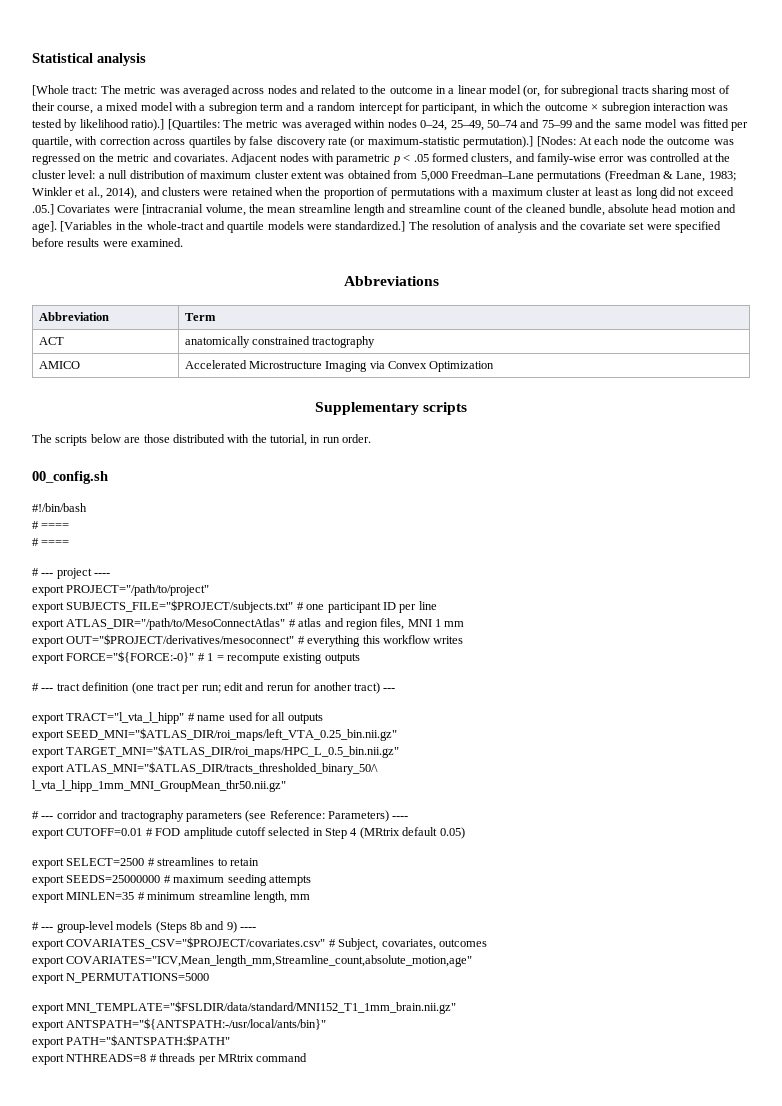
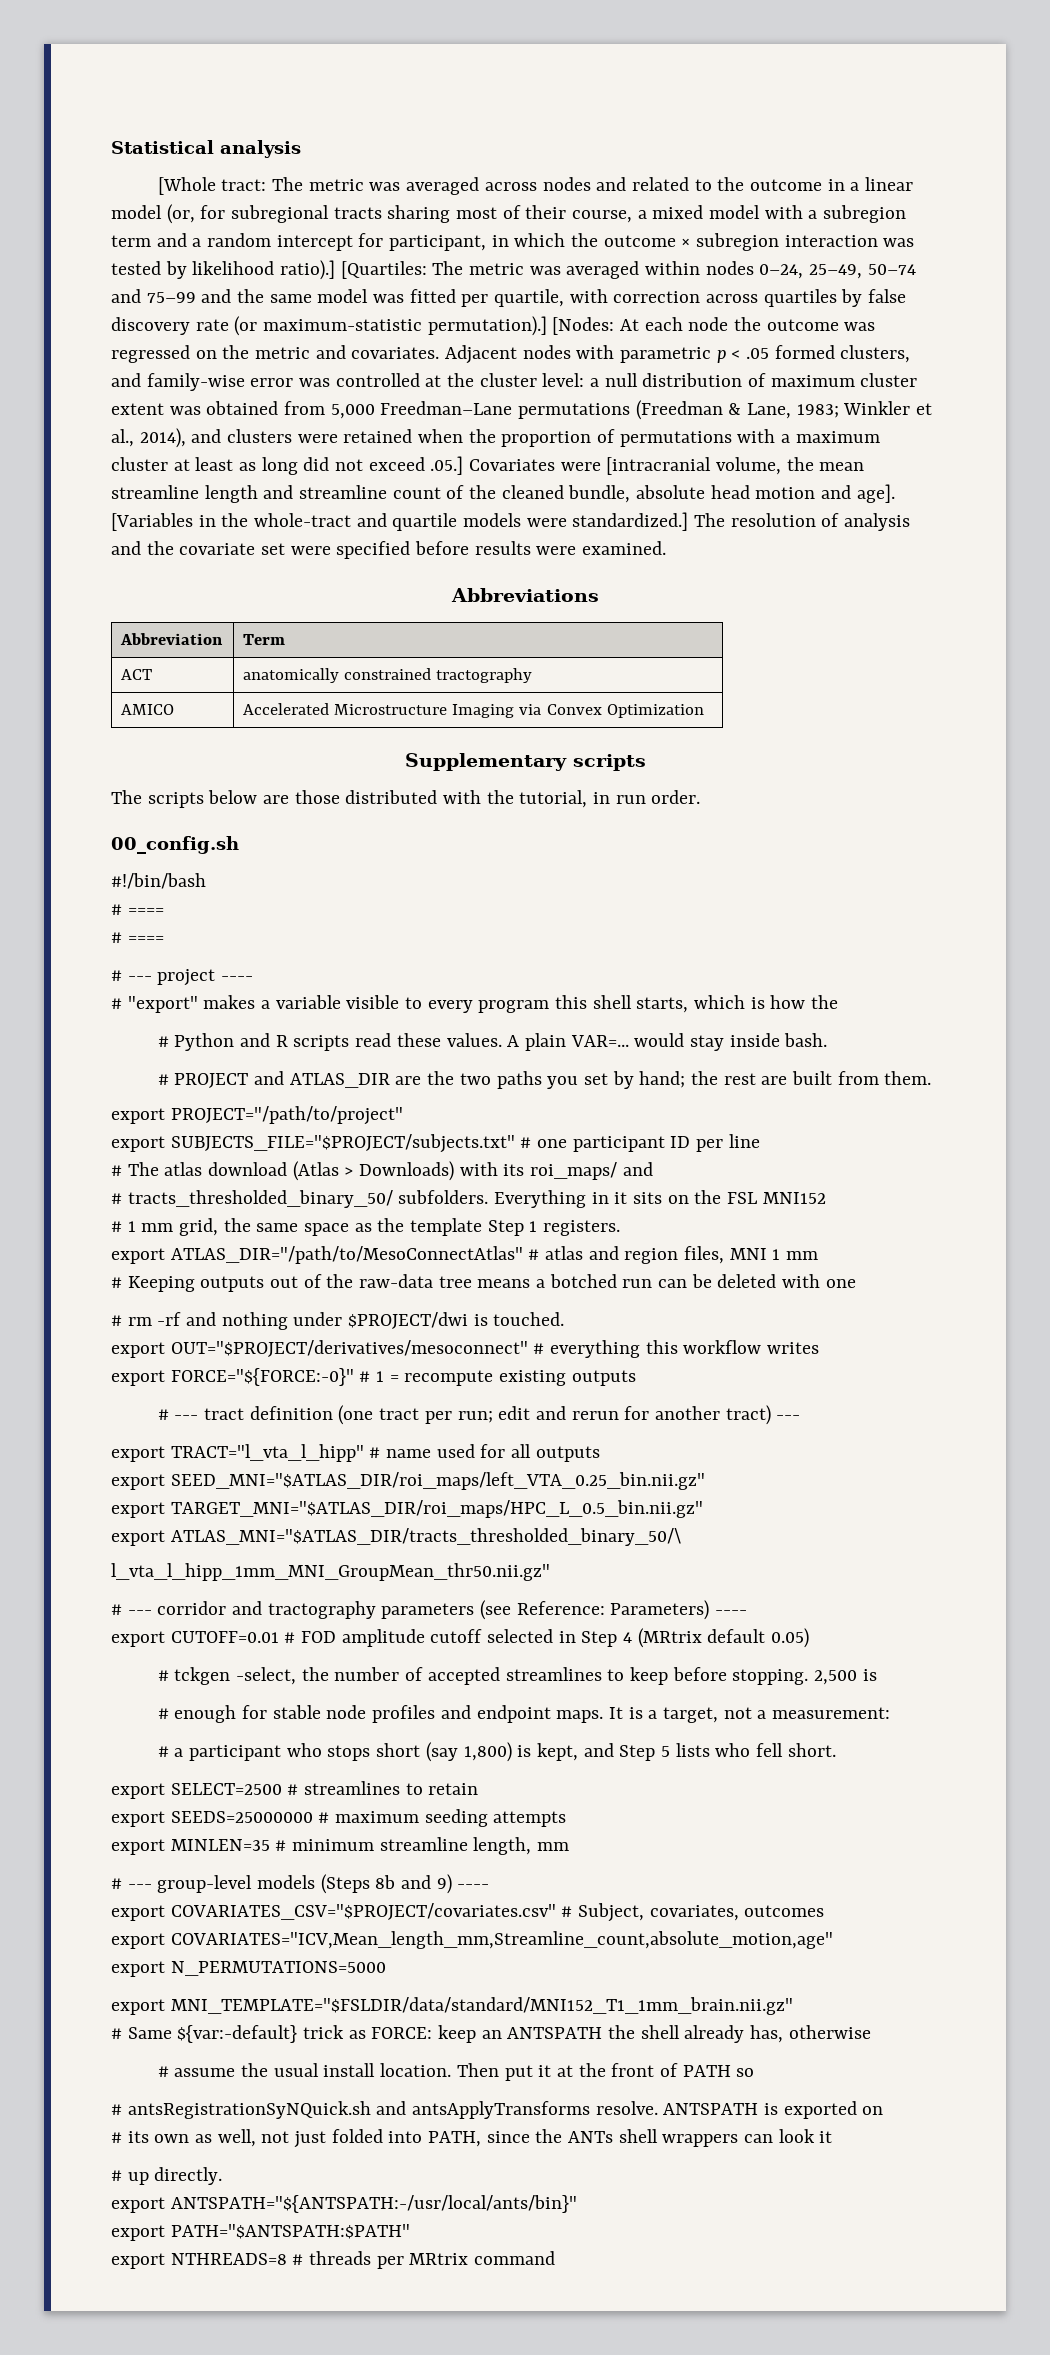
(111, 574) none -> [111,995,839,1013] [157,1033,828,1051] [157,1071,932,1089] // # "export" makes a variable visible to every program this shell starts, which is how the // # Python and R scripts read these values. A plain VAR=... would stay inside bash. // # PROJECT and ATLAS_DIR are the two paths you set by hand; the rest are built from them.
(437, 605) none -> [111,1161,653,1181] [111,1190,826,1208] [111,1218,621,1236] // # The atlas download (Atlas > Downloads) with its roi_maps/ and // # tracts_thresholded_binary_50/ subfolders. Everything in it sits on the FSL MNI152 // # 1 mm grid, the same space as the template Step 1 registers.
(465, 624) none -> [111,1274,856,1292] [111,1312,565,1330] // # Keeping outputs out of the raw-data tree means a botched run can be deleted with one // # rm -rf and nothing under $PROJECT/dwi is touched.
(465, 833) none -> [157,1667,877,1685] [157,1705,890,1723] [157,1742,836,1762] // # tckgen -select, the number of accepted streamlines to keep before stopping. 2,500 is // # enough for stable node profiles and endpoint maps. It is a target, not a measurement: // # a participant who stops short (say 1,800) is kept, and Step 5 lists who fell short.
(457, 1007) none -> [111,2025,871,2043] [157,2063,755,2081] [111,2101,884,2119] [111,2129,833,2148] [111,2167,223,2185] // # Same ${var:-default} trick as FORCE: keep an ANTSPATH the shell already has, otherwise // # assume the usual install location. Then put it at the front of PATH so // # antsRegistrationSyNQuick.sh and antsApplyTransforms resolve. ANTSPATH is exported on // # its own as well, not just folded into PATH, since the ANTs shell wrappers can look it // # up directly.

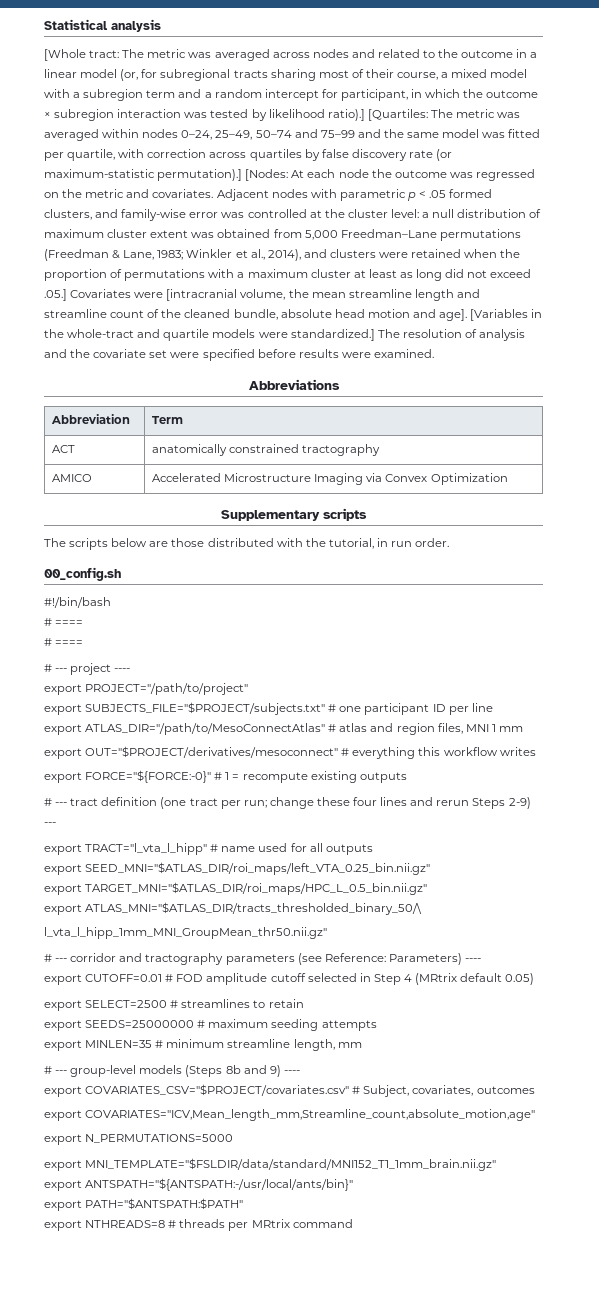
[111,995,839,1013] [157,1033,828,1051] [157,1071,932,1089] // # "export" makes a variable visible to every program this shell starts, which is how the // # Python and R scripts read these values. A plain VAR=... would stay inside bash. // # PROJECT and ATLAS_DIR are the two paths you set by hand; the rest are built from them. -> (131, 670) none
[111,1161,653,1181] [111,1190,826,1208] [111,1218,621,1236] // # The atlas download (Atlas > Downloads) with its roi_maps/ and // # tracts_thresholded_binary_50/ subfolders. Everything in it sits on the FSL MNI152 // # 1 mm grid, the same space as the template Step 1 registers. -> (493, 707) none
[111,1274,856,1292] [111,1312,565,1330] // # Keeping outputs out of the raw-data tree means a botched run can be deleted with one // # rm -rf and nothing under $PROJECT/dwi is touched. -> (523, 729) none
[498,1405,771,1425] edit and rerun for another tract) -> [269,797,531,809] change these four lines and rerun Steps 2-9)
[157,1667,877,1685] [157,1705,890,1723] [157,1742,836,1762] // # tckgen -select, the number of accepted streamlines to keep before stopping. 2,500 is // # enough for stable node profiles and endpoint maps. It is a target, not a measurement: // # a participant who stops short (say 1,800) is kept, and Step 5 lists who fell short. -> (535, 979) none
[111,2025,871,2043] [157,2063,755,2081] [111,2101,884,2119] [111,2129,833,2148] [111,2167,223,2185] // # Same ${var:-default} trick as FORCE: keep an ANTSPATH the shell already has, otherwise // # assume the usual install location. Then put it at the front of PATH so // # antsRegistrationSyNQuick.sh and antsApplyTransforms resolve. ANTSPATH is exported on // # its own as well, not just folded into PATH, since the ANTs shell wrappers can look it // # up directly. -> (497, 1164) none

